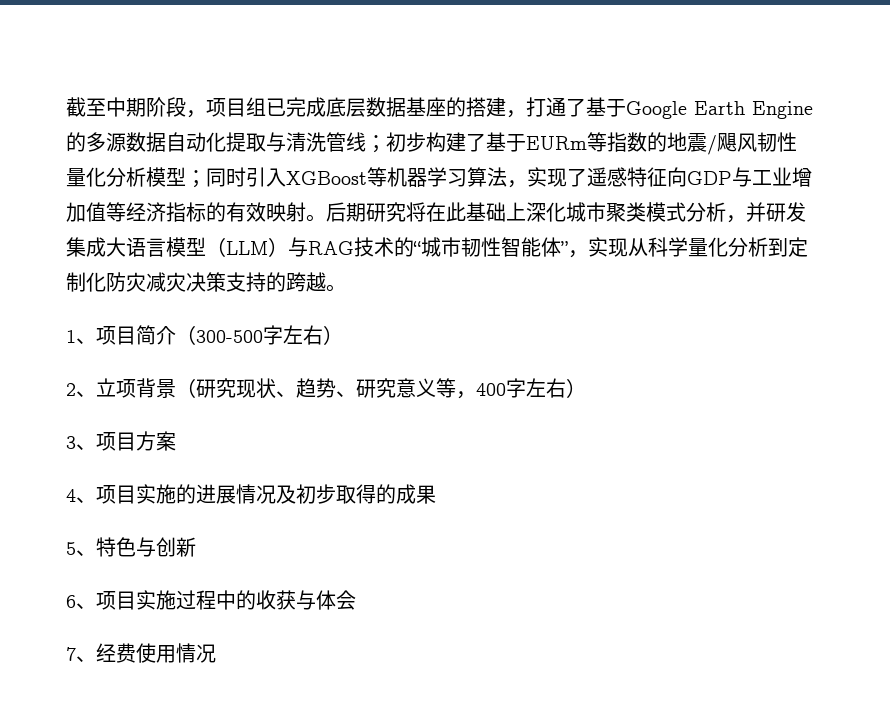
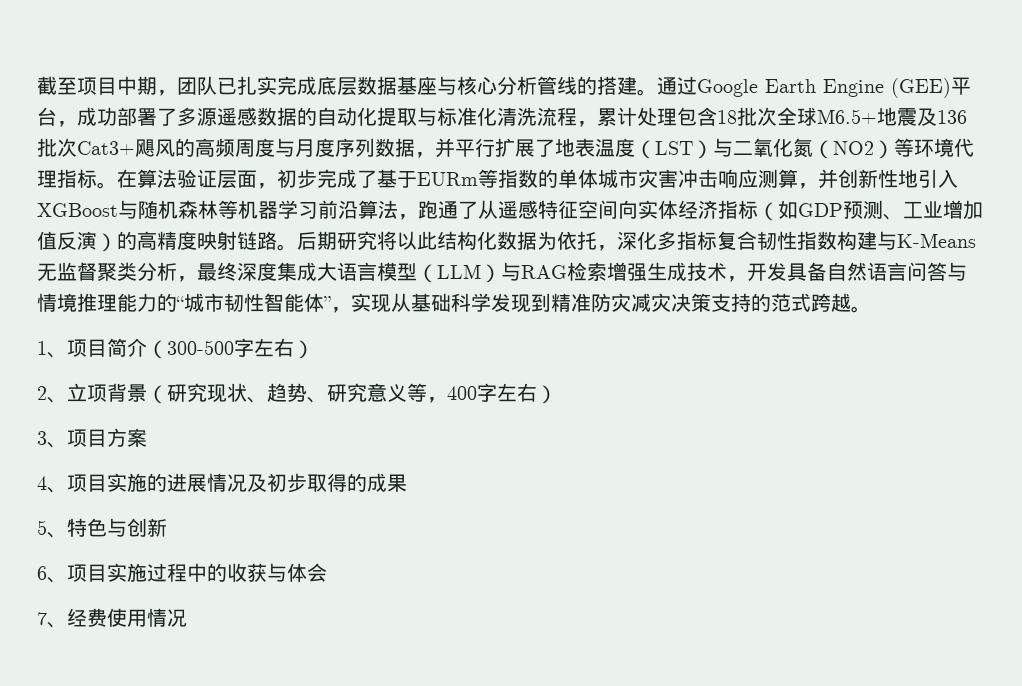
[106,97,813,119] [66,132,466,153] 中期阶段，项目组已完成底层数据基座的搭建，打通了基于Google Earth Engine的多源数据自动化提取与清洗管线；初步构建 -> [77,76,971,98] [37,107,967,127] [37,138,974,159] [37,169,357,189] 项目中期，团队已扎实完成底层数据基座与核心分析管线的搭建。通过Google Earth Engine (GEE)平台，成功部署了多源遥感数据的自动化提取与标准化清洗流程，累计处理包含18批次全球M6.5+地震及136批次Cat3+飓风的高频周度与月度序列数据，并平行扩展了地表温度（LST）与二氧化氮（NO2）等环境代理指标。在算法验证层面，初步完成
[667,132,797,155] [66,167,812,188] [66,202,806,223] 地震/飓风韧性量化分析模型；同时引入XGBoost等机器学习算法，实现了遥感特征向GDP与工业增加值等经济指标的有效映射。后期研究将在此基础上深化城市聚类模式分析，并研发 -> [558,169,958,189] [37,200,983,221] [37,231,976,252] [37,262,277,282] 单体城市灾害冲击响应测算，并创新性地引入XGBoost与随机森林等机器学习前沿算法，跑通了从遥感特征空间向实体经济指标（如GDP预测、工业增加值反演）的高精度映射链路。后期研究将以此结构化数据为依托，深化多指标复合韧性指数构建与K-Means无监督聚类分析，最终深度
[354,237,394,257] 技术 -> [567,262,967,282] [37,293,157,312] 检索增强生成技术，开发具备自然语言问答与情境推理能力
[648,237,808,257] [66,272,106,292] 科学量化分析到定制化 -> [411,293,591,313] 基础科学发现到精准
(286, 282) none -> [771,293,811,312] 范式

